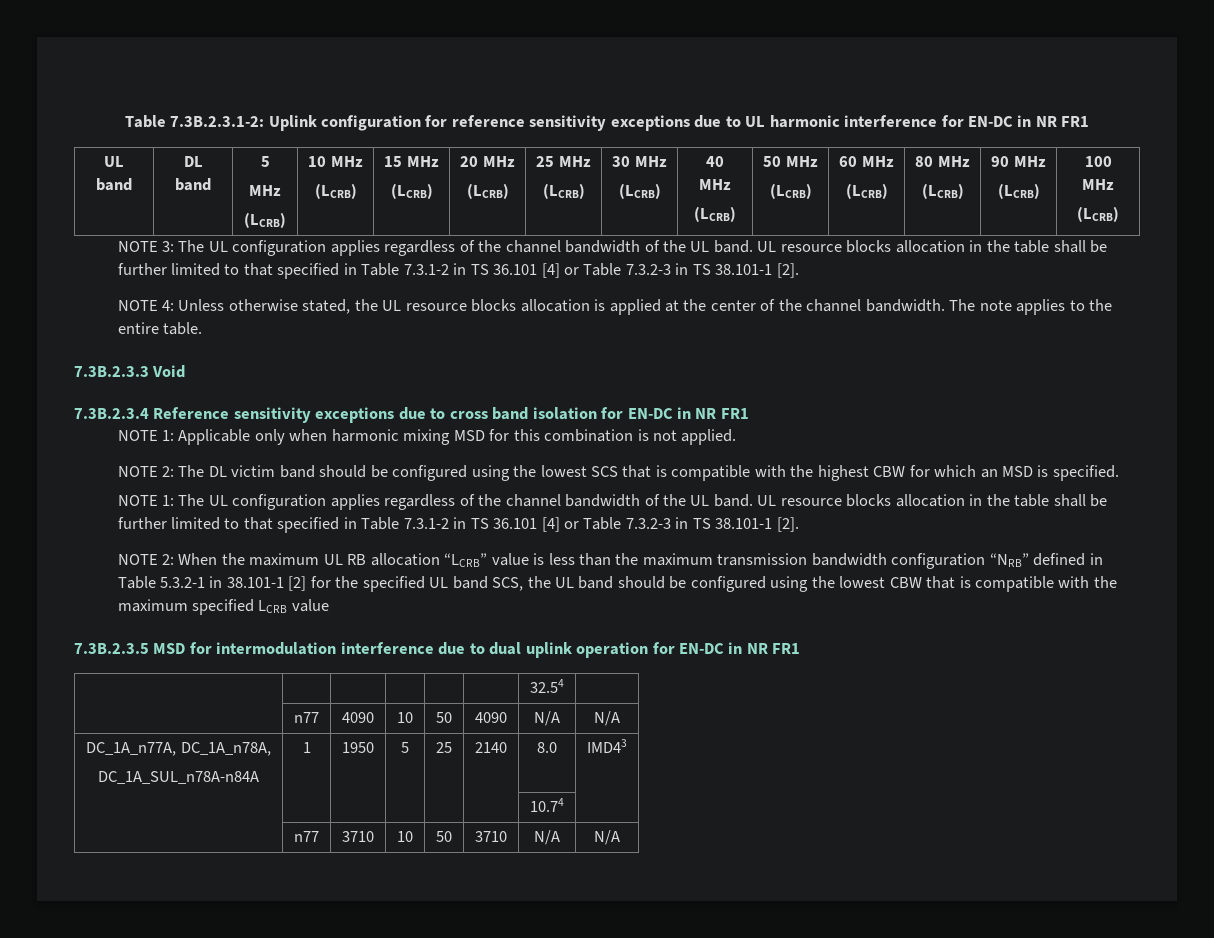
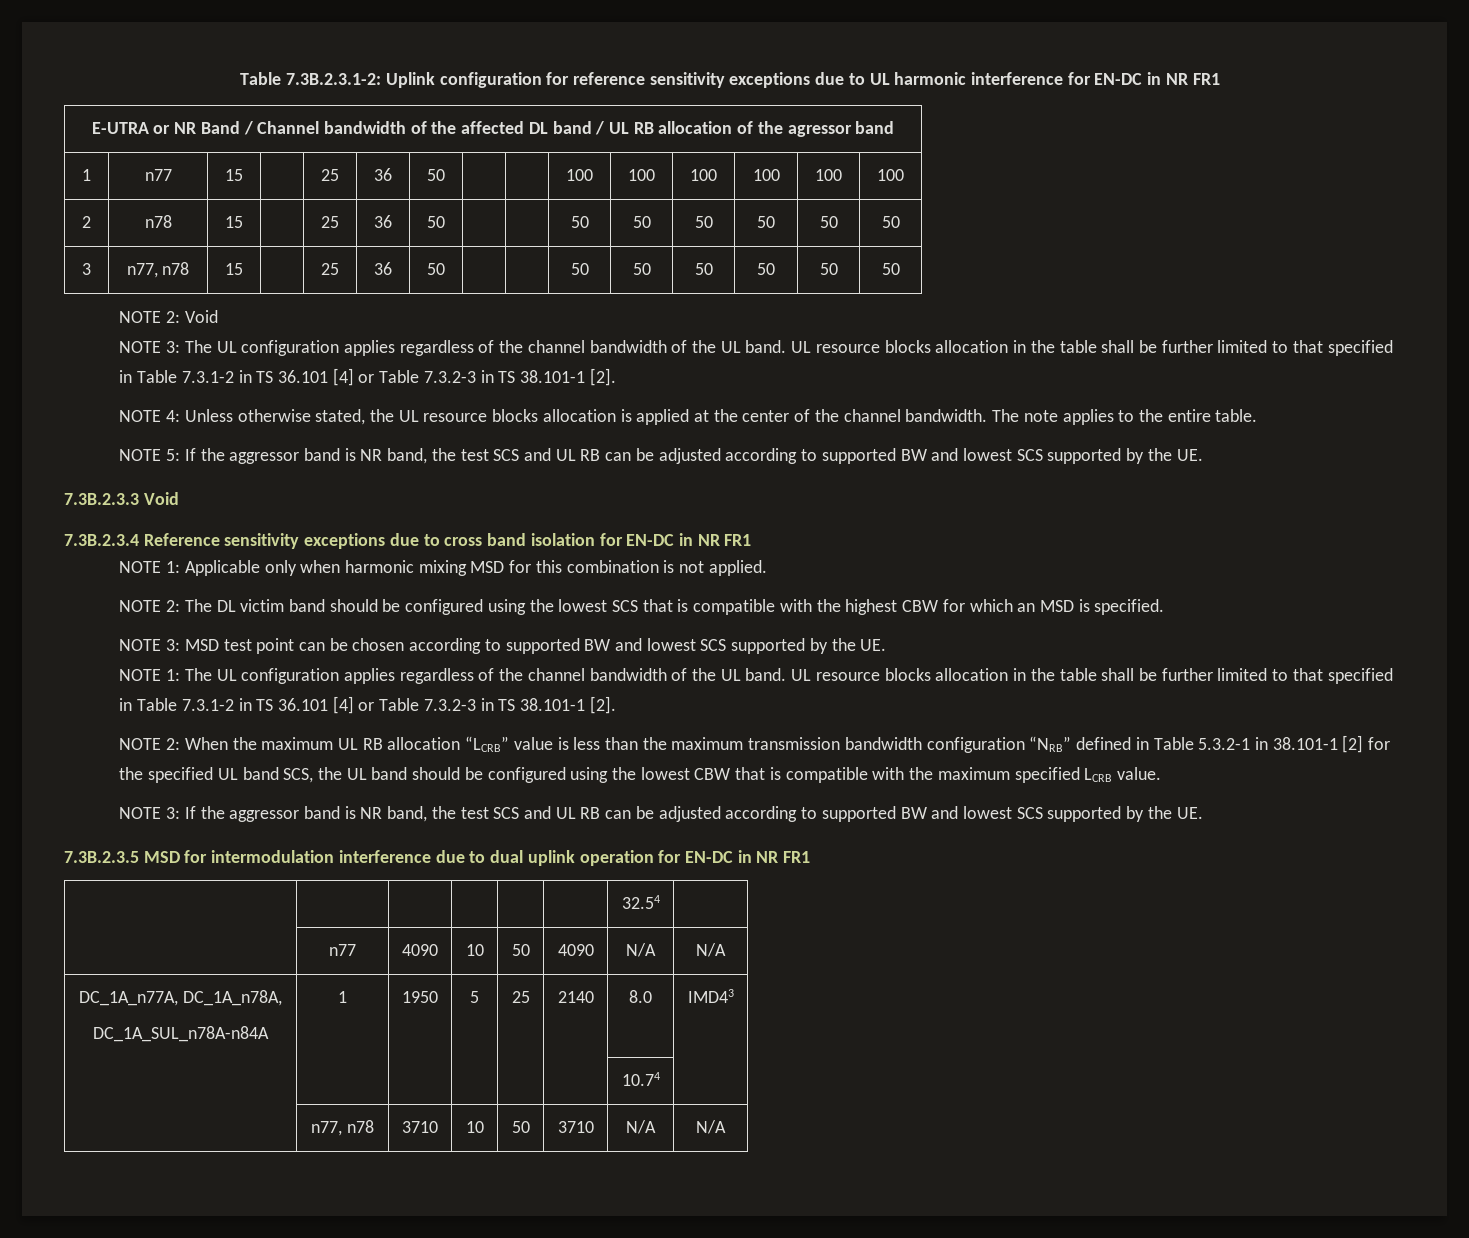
[104,156,124,167] [96,178,132,191] [183,156,203,167] [175,178,211,191] [260,156,270,167] [249,185,281,196] [244,212,286,228] [308,156,363,167] [314,183,357,199] [384,156,439,167] [390,183,433,199] [460,156,515,167] [466,183,509,199] [536,156,591,167] [542,183,585,199] [612,156,667,167] [618,183,661,199] [706,156,724,167] [699,179,731,190] [694,206,736,222] [763,156,818,167] [769,183,812,199] [839,156,894,167] [845,183,888,199] [915,156,970,167] [921,183,964,199] [991,156,1046,167] [997,183,1040,199] [1084,156,1112,167] [1082,179,1114,190] [1077,206,1119,222] UL band | DL band | 5 // MHz // (LCRB) | 10 MHz // (LCRB) | 15 MHz // (LCRB) | 20 MHz // (LCRB) | 25 MHz // (LCRB) | 30 MHz // (LCRB) | 40 MHz // (LCRB) | 50 MHz // (LCRB) | 60 MHz // (LCRB) | 80 MHz // (LCRB) | 90 MHz // (LCRB) | 100 MHz // (LCRB) -> [91,121,895,137] [82,169,91,181] [144,169,172,181] [225,169,243,181] [321,169,339,181] [374,168,392,181] [427,169,445,181] [566,169,593,181] [628,169,655,181] [690,169,717,181] [752,169,780,181] [815,169,842,181] [877,169,904,181] [82,216,91,228] [144,215,172,228] [225,216,243,228] [321,216,339,228] [374,215,392,228] [427,216,445,228] [570,216,589,228] [632,216,651,228] [694,216,713,228] [757,216,775,228] [819,216,838,228] [881,216,900,228] [82,263,91,275] [126,262,190,278] [225,263,243,275] [321,263,339,275] [374,262,392,275] [427,263,445,275] [570,263,589,275] [632,263,651,275] [694,263,713,275] [757,263,775,275] [819,263,838,275] [881,263,900,275] [119,310,218,323] E-UTRA or NR Band / Channel bandwidth of the affected DL band / UL RB allocation of the agressor band // 1 | n77 | 15 | | 25 | 36 | 50 | | | 100 | 100 | 100 | 100 | 100 | 100 // 2 | n78 | 15 | | 25 | 36 | 50 | | | 50 | 50 | 50 | 50 | 50 | 50 // 3 | n77, n78 | 15 | | 25 | 36 | 50 | | | 50 | 50 | 50 | 50 | 50 | 50 // NOTE 2: Void
(202, 328) none -> [119,448,1203,464] // NOTE 5: If the aggressor band is NR band, the test SCS and UL RB can be adjusted according to supported BW and lowest SCS supported by the UE.
(1119, 473) none -> [119,638,887,654] // NOTE 3: MSD test point can be chosen according to supported BW and lowest SCS supported by the UE.
[291,599,329,612] value -> [1117,767,1162,780] [119,806,1203,822] value. // NOTE 3: If the aggressor band is NR band, the test SCS and UL RB can be adjusted according to supported BW and lowest SCS supported by the UE.
[294,831,319,842] n77 -> [311,1120,374,1136] n77, n78

